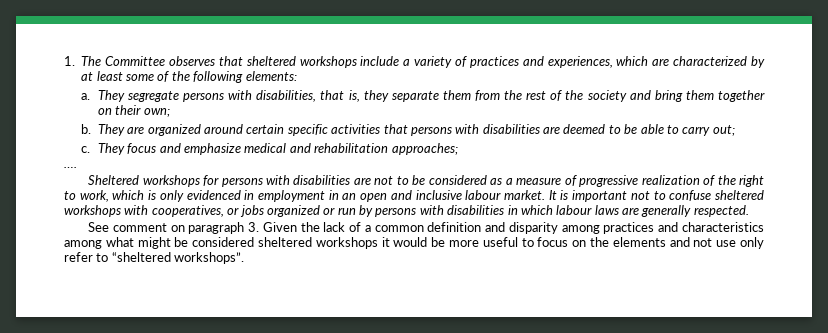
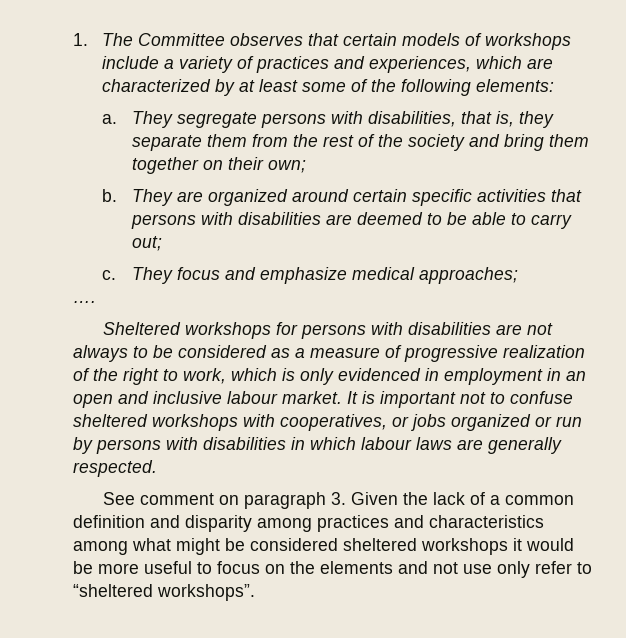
[246,56,296,66] sheltered -> [343,33,483,46] certain models of
[289,143,389,153] and rehabilitation -> (415, 273) none
(394, 180) none -> [73,345,128,362] always

